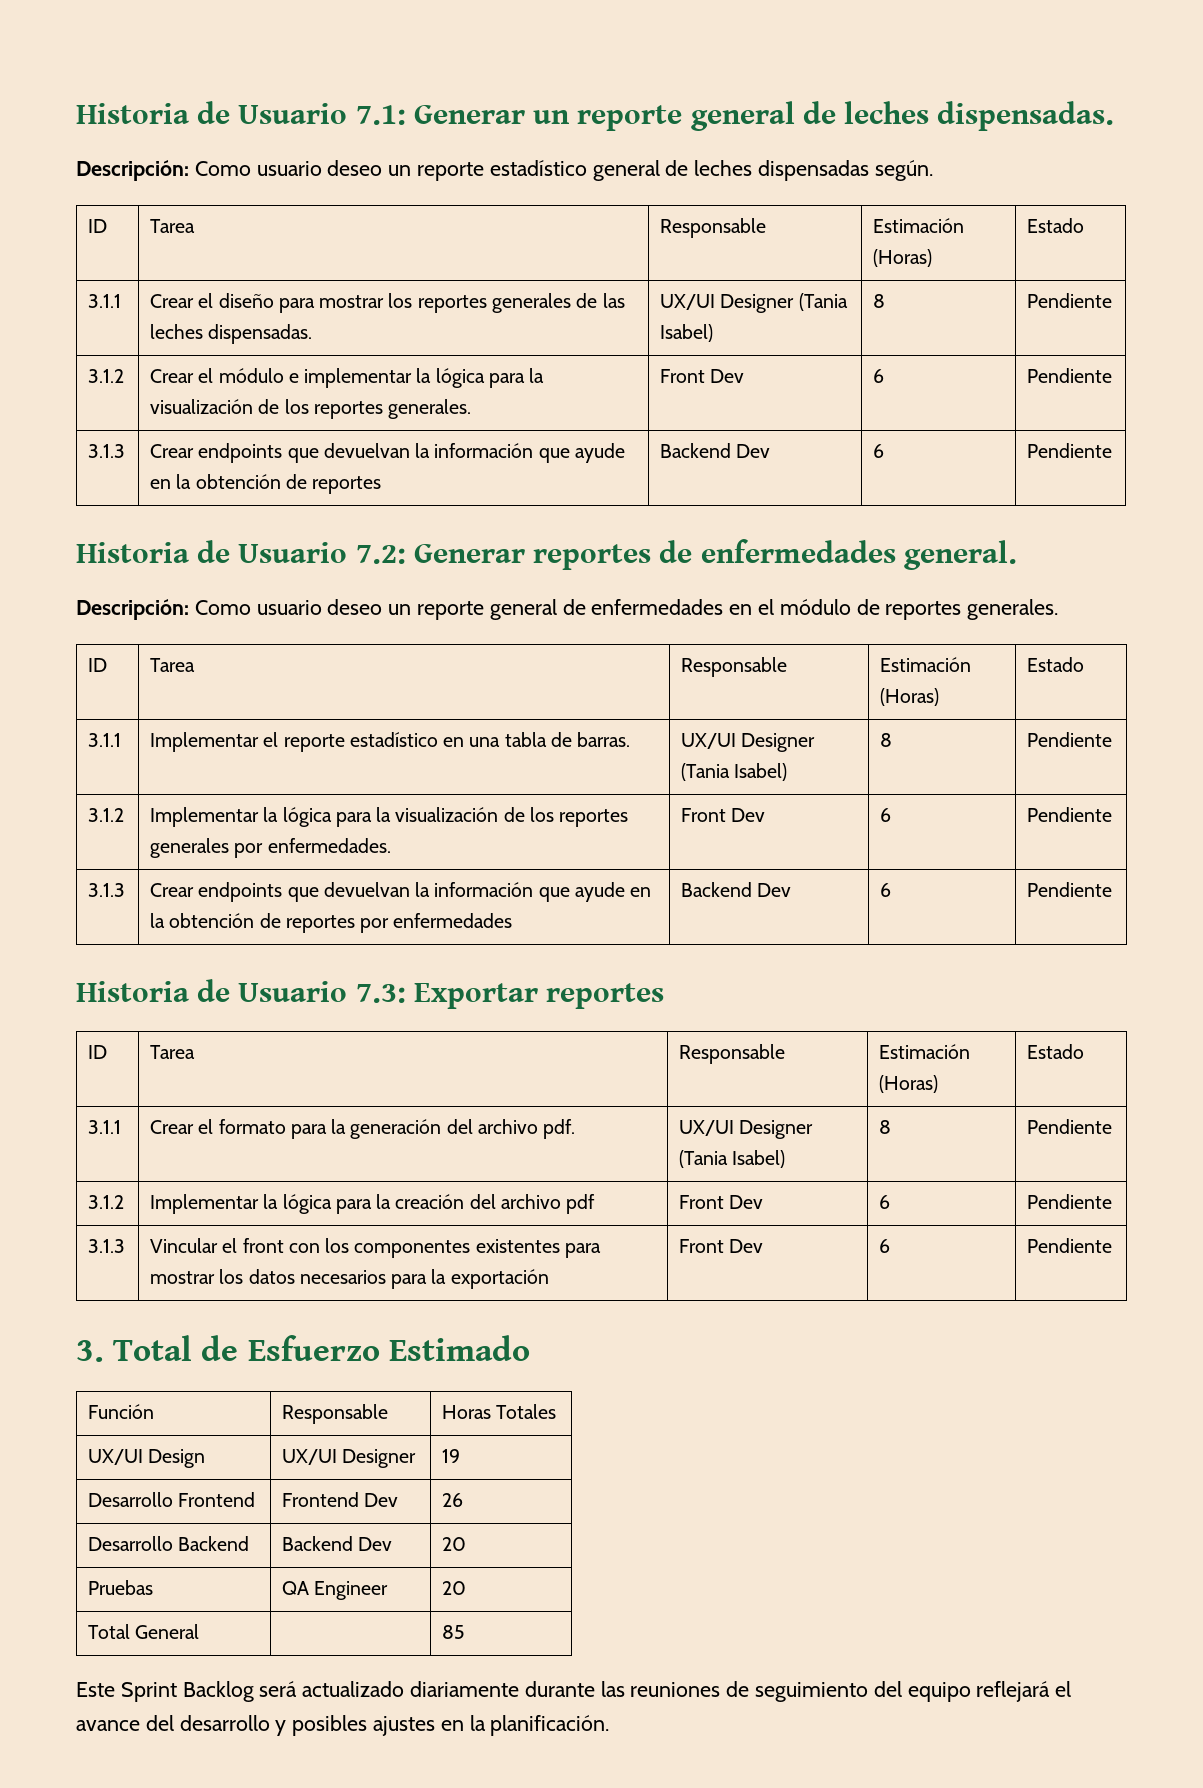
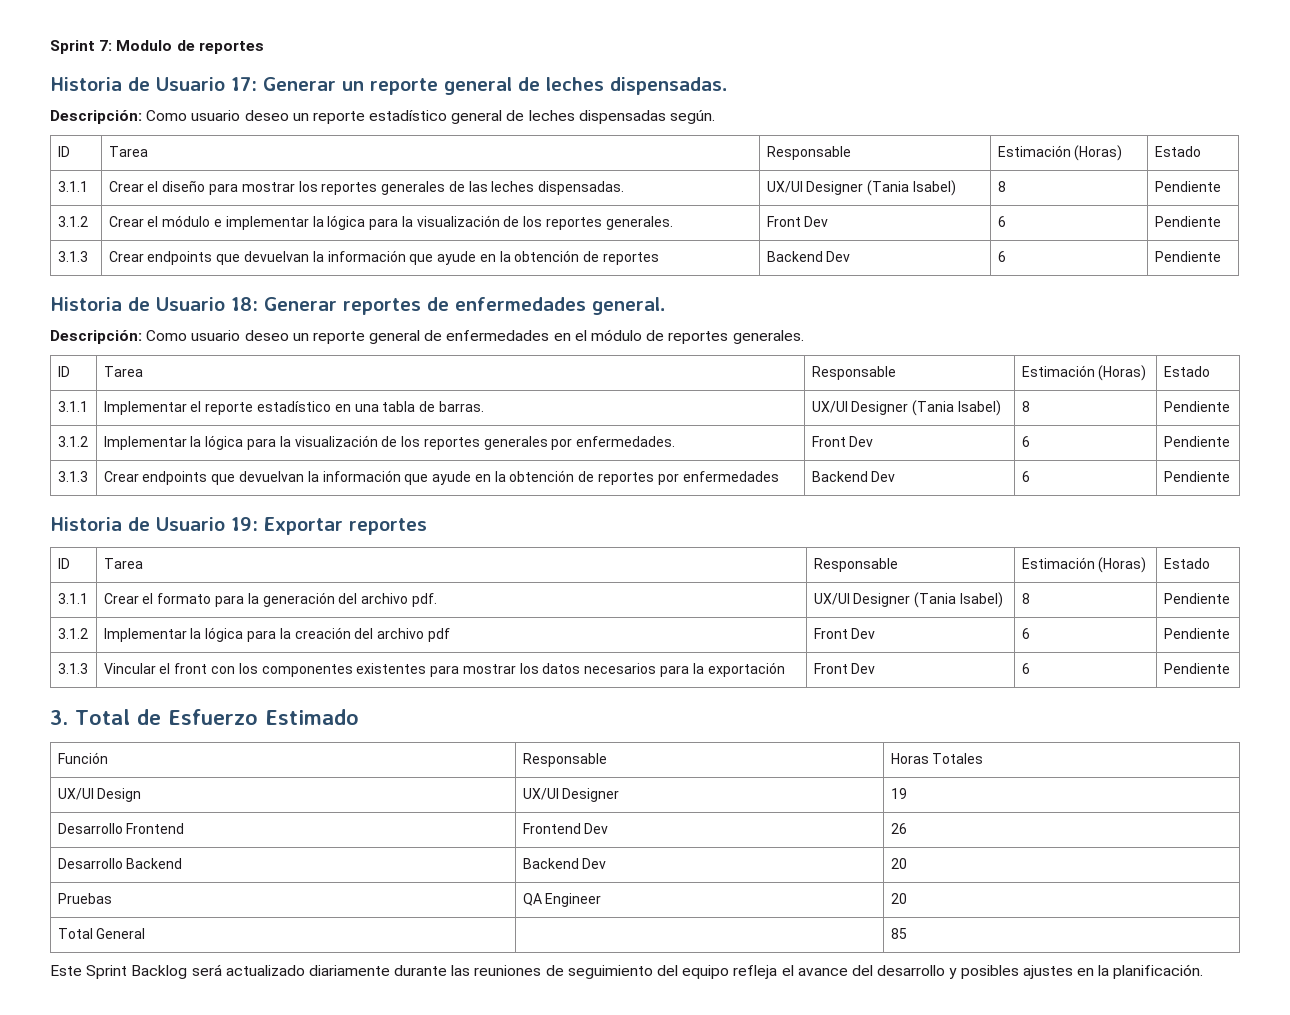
[76,101,406,125] Historia de Usuario 7.1: -> [50,40,264,54] [50,77,257,91] Sprint 7: Modulo de reportes // Historia de Usuario 17:
[355,545,406,564] 7.2: -> [231,297,258,311] 18:
[355,984,406,1003] 7.3: -> [231,517,258,531] 19:
[976,1681,1051,1702] reflejará -> [733,965,778,979] refleja

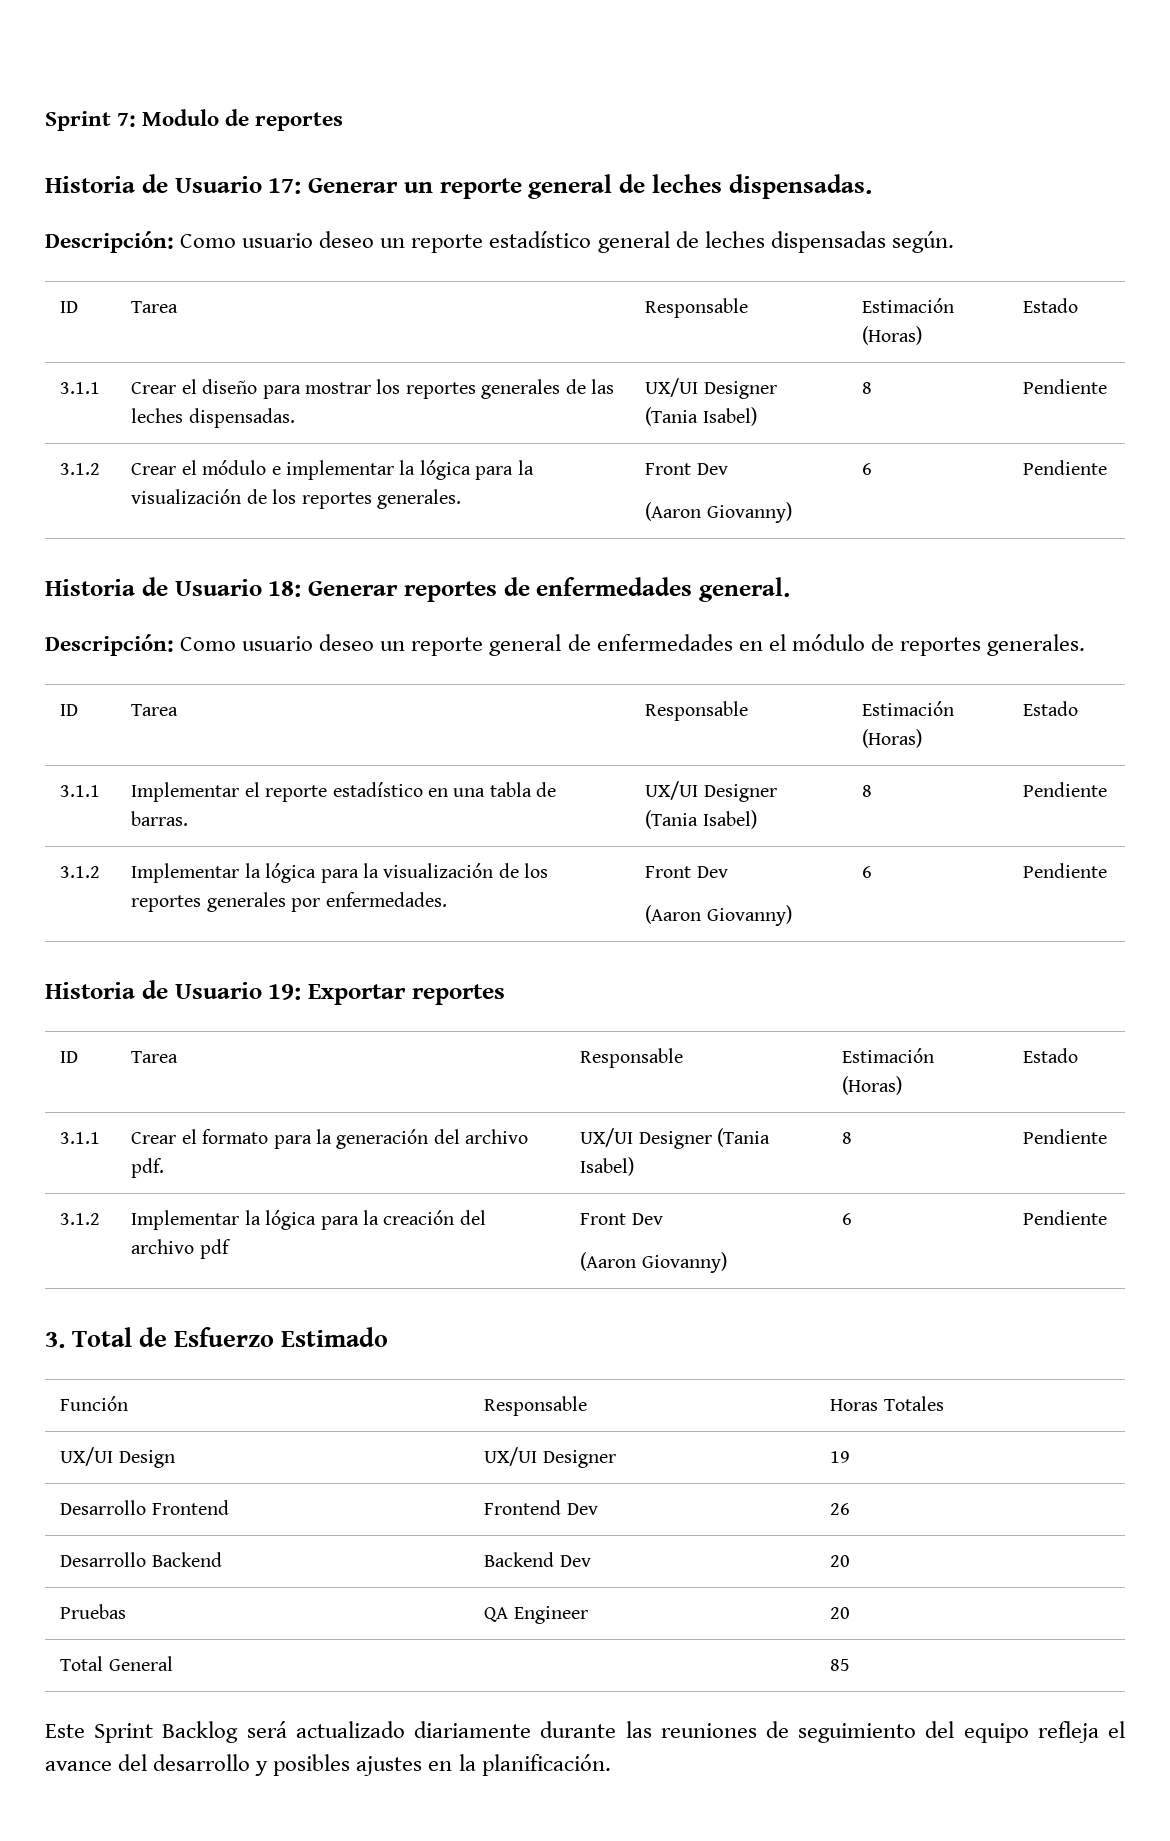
[997,216,1006,227] [1154,216,1221,227] [57,251,88,262] [108,250,660,265] [766,251,851,262] | 6 | Pendiente // 3.1.3 | Crear endpoints que devuelvan la información que ayude en la obtención de reportes | Backend Dev -> [645,502,792,523] // (Aaron Giovanny)
[1021,436,1030,447] [1163,436,1230,447] [57,471,88,482] [103,470,779,485] [811,471,896,482] | 6 | Pendiente // 3.1.3 | Crear endpoints que devuelvan la información que ayude en la obtención de reportes por enfermedades | Backend Dev -> [645,905,792,926] // (Aaron Giovanny)
[1021,628,1030,639] [1163,628,1230,639] [57,663,88,674] [103,662,785,677] [813,663,876,674] | 6 | Pendiente // 3.1.3 | Vincular el front con los componentes existentes para mostrar los datos necesarios para la exportación | Front Dev -> [580,1252,727,1273] // (Aaron Giovanny)

